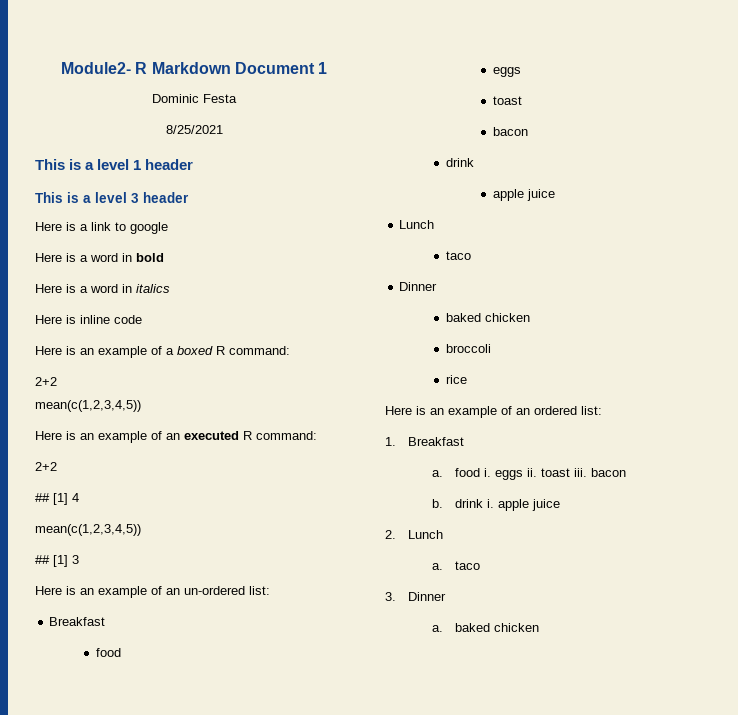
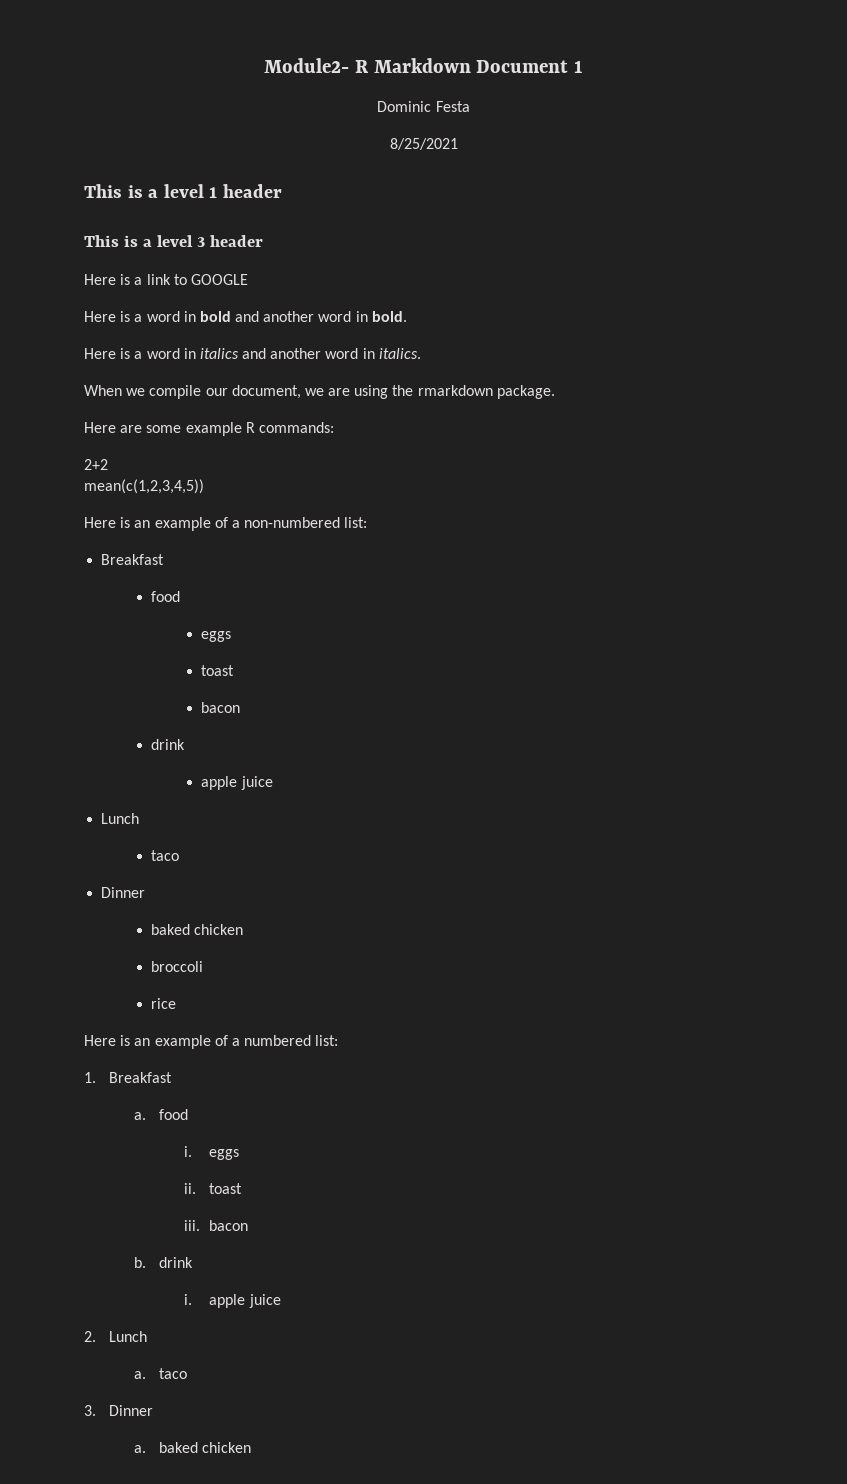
[130,222,168,234] google -> [190,274,248,285] GOOGLE
(164, 257) none -> [235,311,407,322] and another word in bold.
[35,315,142,324] [35,346,290,358] // Here is inline code // Here is an example of a boxed R command: -> [242,348,421,359] [84,385,555,399] [84,422,334,436] and another word in italics. // When we compile our document, we are using the rmarkdown package. // Here are some example R commands:
[166,431,317,440] [35,462,57,471] [35,493,79,505] [35,524,141,536] [35,555,79,567] [35,586,245,598] an executed R command: // 2+2 // ## [1] 4 // mean(c(1,2,3,4,5)) // ## [1] 3 // Here is an example of an un-ordered -> [231,517,341,528] a non-numbered
[516,406,577,415] an ordered -> [231,1035,312,1046] a numbered
(480, 472) none -> (189, 1114) //
(523, 475) none -> (240, 1154) //
(570, 472) none -> (243, 1188) //
(483, 503) none -> (194, 1262) //

